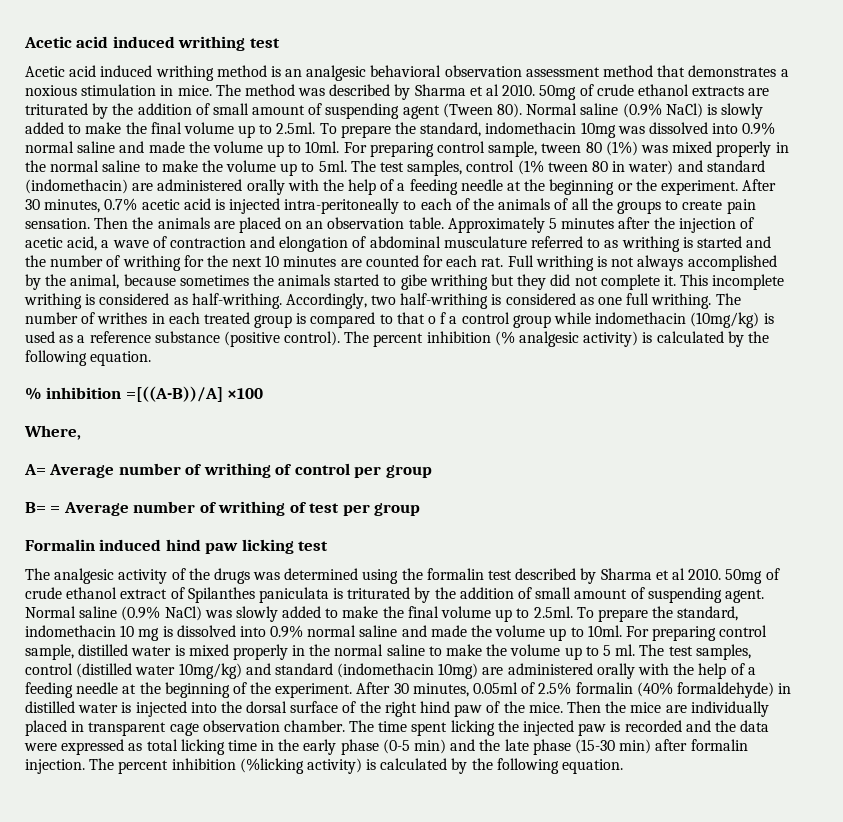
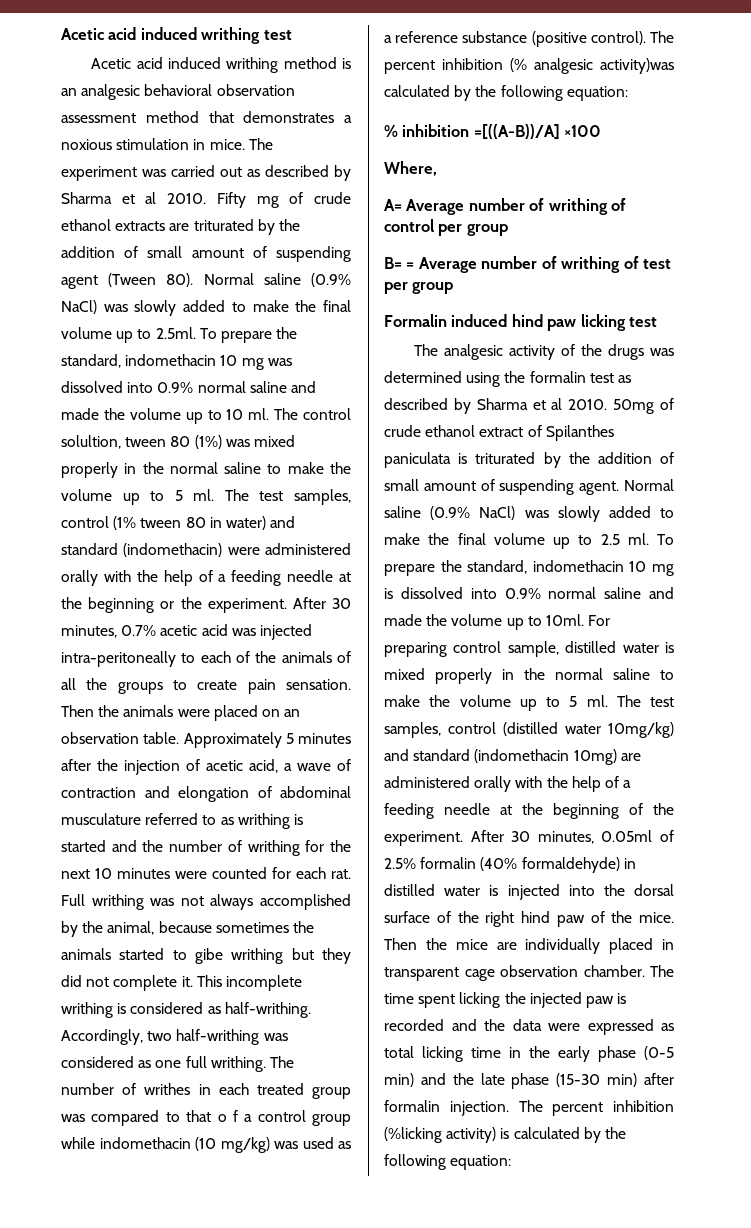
[244,84,577,100] method was described by Sharma et al 2010. 50mg -> [61,165,351,181] [61,192,279,208] experiment was carried out as described by Sharma et al 2010. Fifty mg
[706,104,717,115] is -> [103,304,128,312] was
[580,122,616,138] 10mg -> [220,355,264,370] 10 mg
[305,141,538,157] 10ml. For preparing control sample, -> [226,408,351,420] [61,435,121,449] 10 ml. The control solultion,
[318,160,347,172] 5ml. -> [174,489,215,501] 5 ml.
[132,183,154,191] are -> [227,547,260,555] were
[214,199,225,210] is -> [231,628,256,636] was
[213,221,235,229] are -> [177,709,210,717] were
[340,259,362,267] are -> [175,871,207,879] were
[596,256,607,267] is -> [150,898,175,906] was
[491,294,502,305] is -> [263,1033,288,1041] was
[296,313,307,324] is -> [61,1114,85,1122] was
[690,312,774,328] (10mg/kg) is -> [195,1137,298,1153] (10 mg/kg) was
[583,331,769,347] [25,350,152,366] activity) is calculated by the following equation. -> [600,58,674,74] [384,85,628,101] activity)was calculated by the following equation:
(513, 575) none -> [617,375,631,383] as
[533,606,573,618] 2.5ml. -> [600,533,649,545] 2.5 ml.
[562,759,624,774] equation. -> [450,1155,512,1170] equation:

